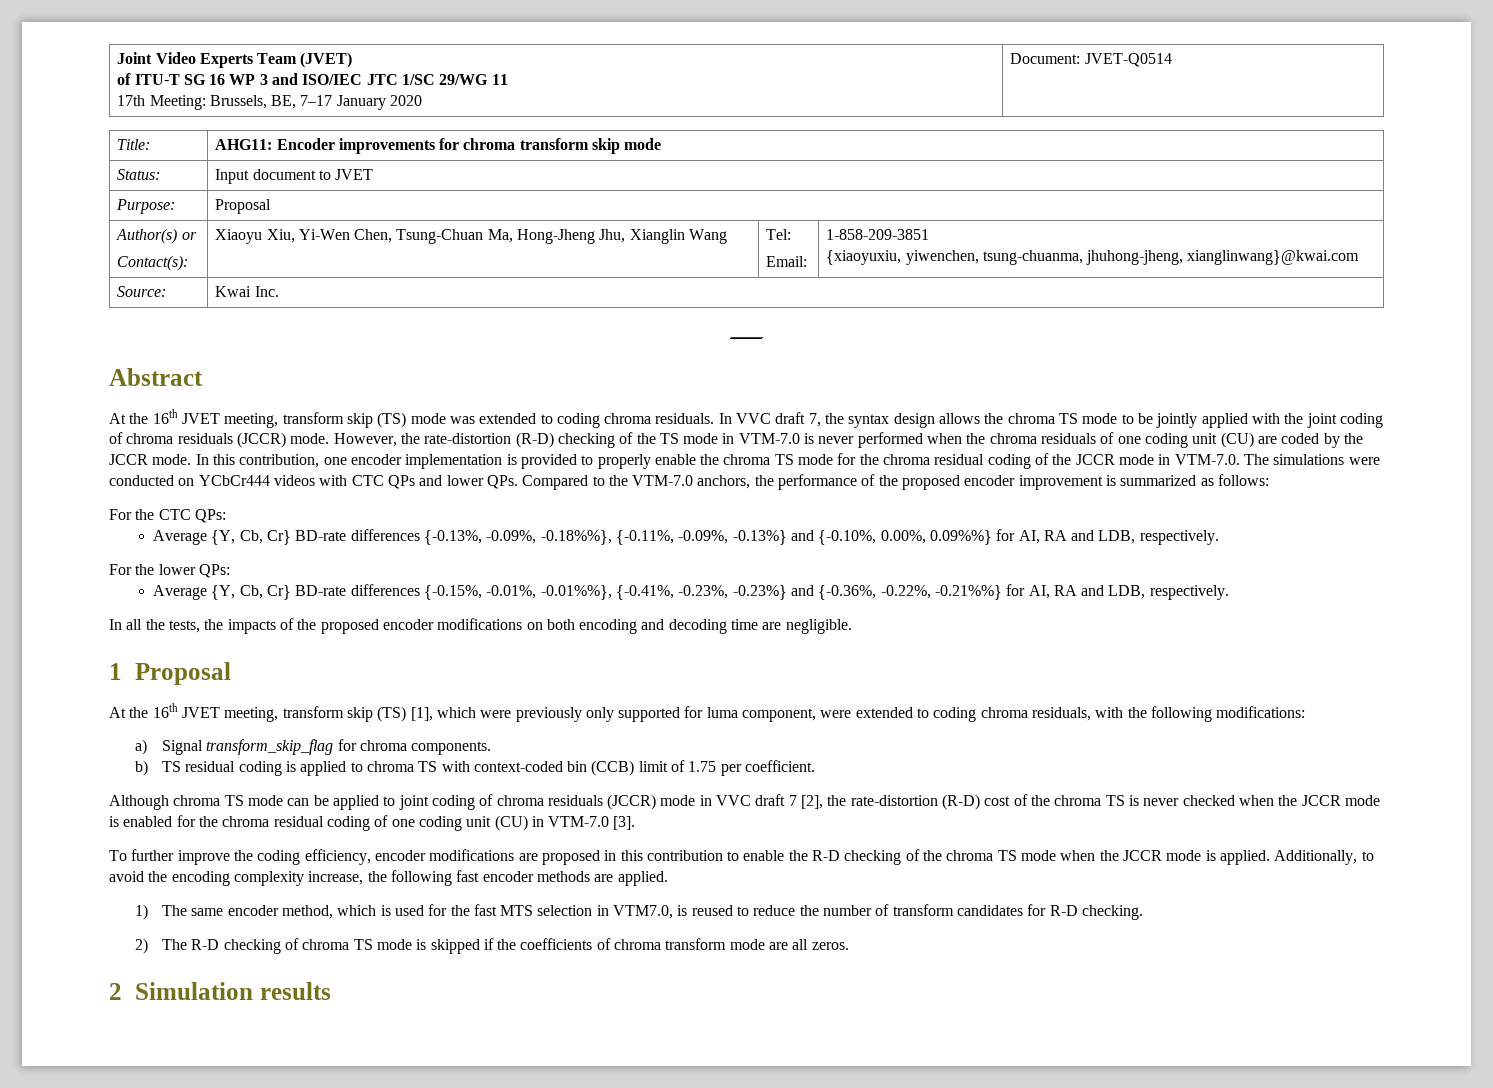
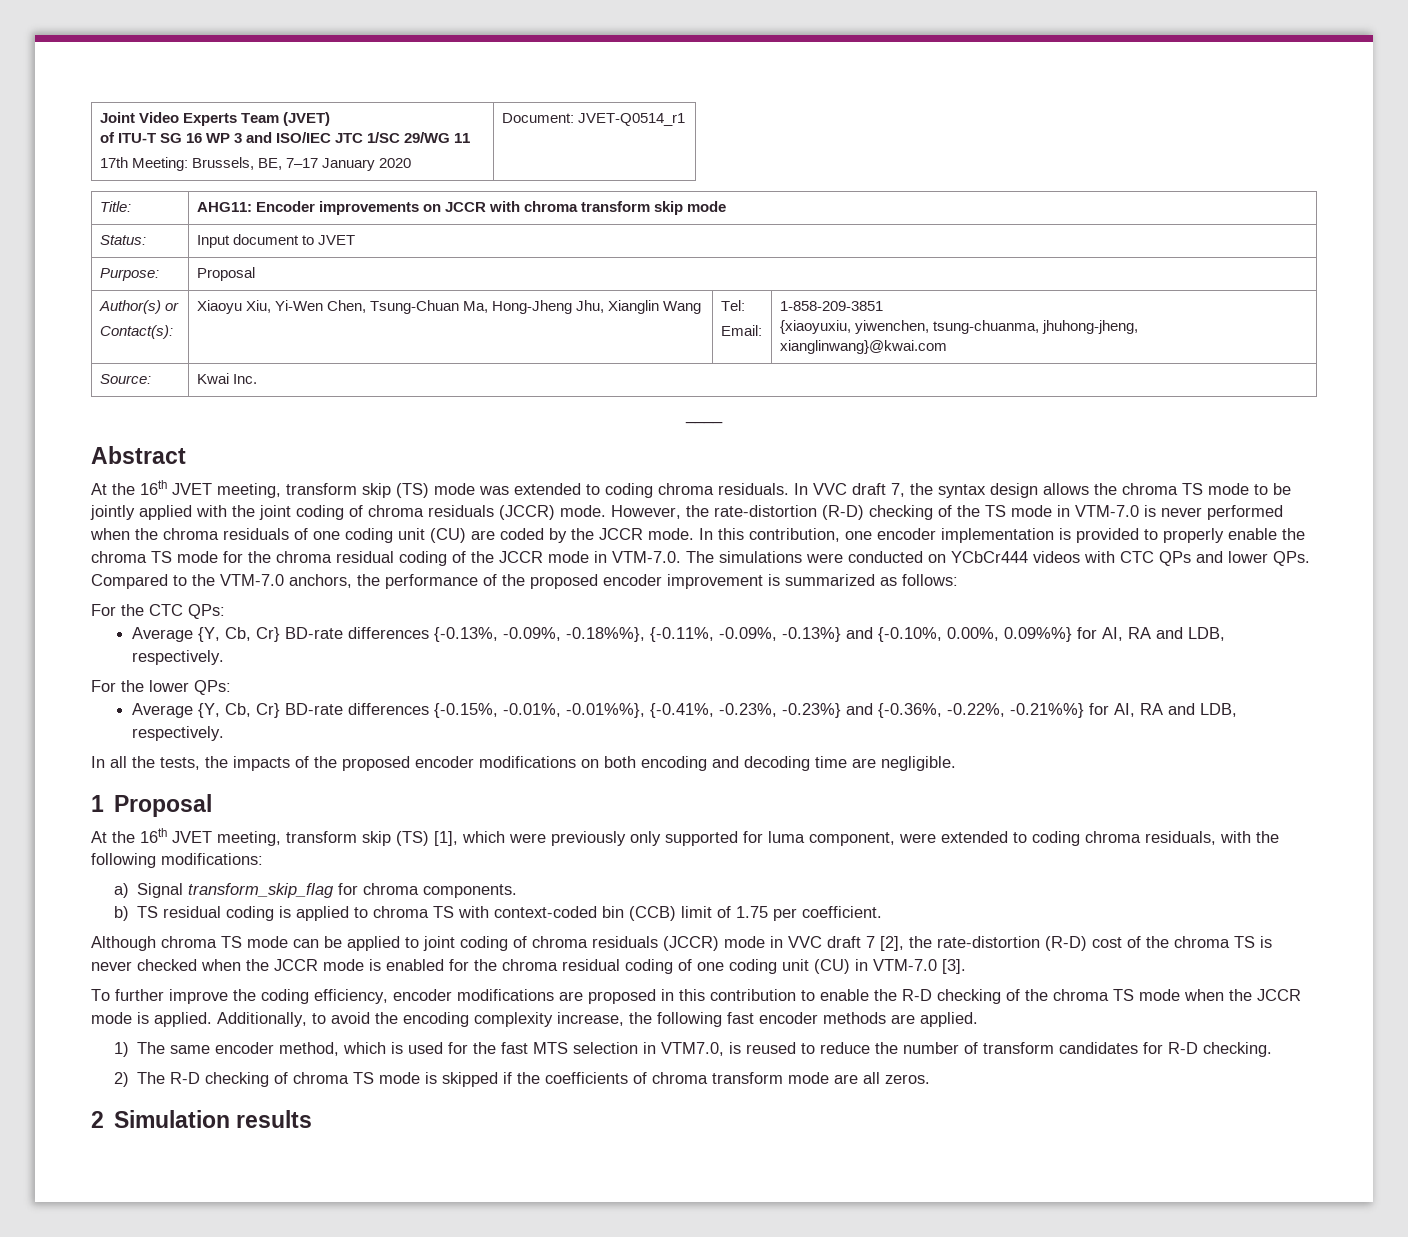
[1084,53,1172,67] JVET-Q0514 -> [577,113,685,126] JVET-Q0514_r1
[439,138,460,150] for -> [422,201,520,212] on JCCR with

